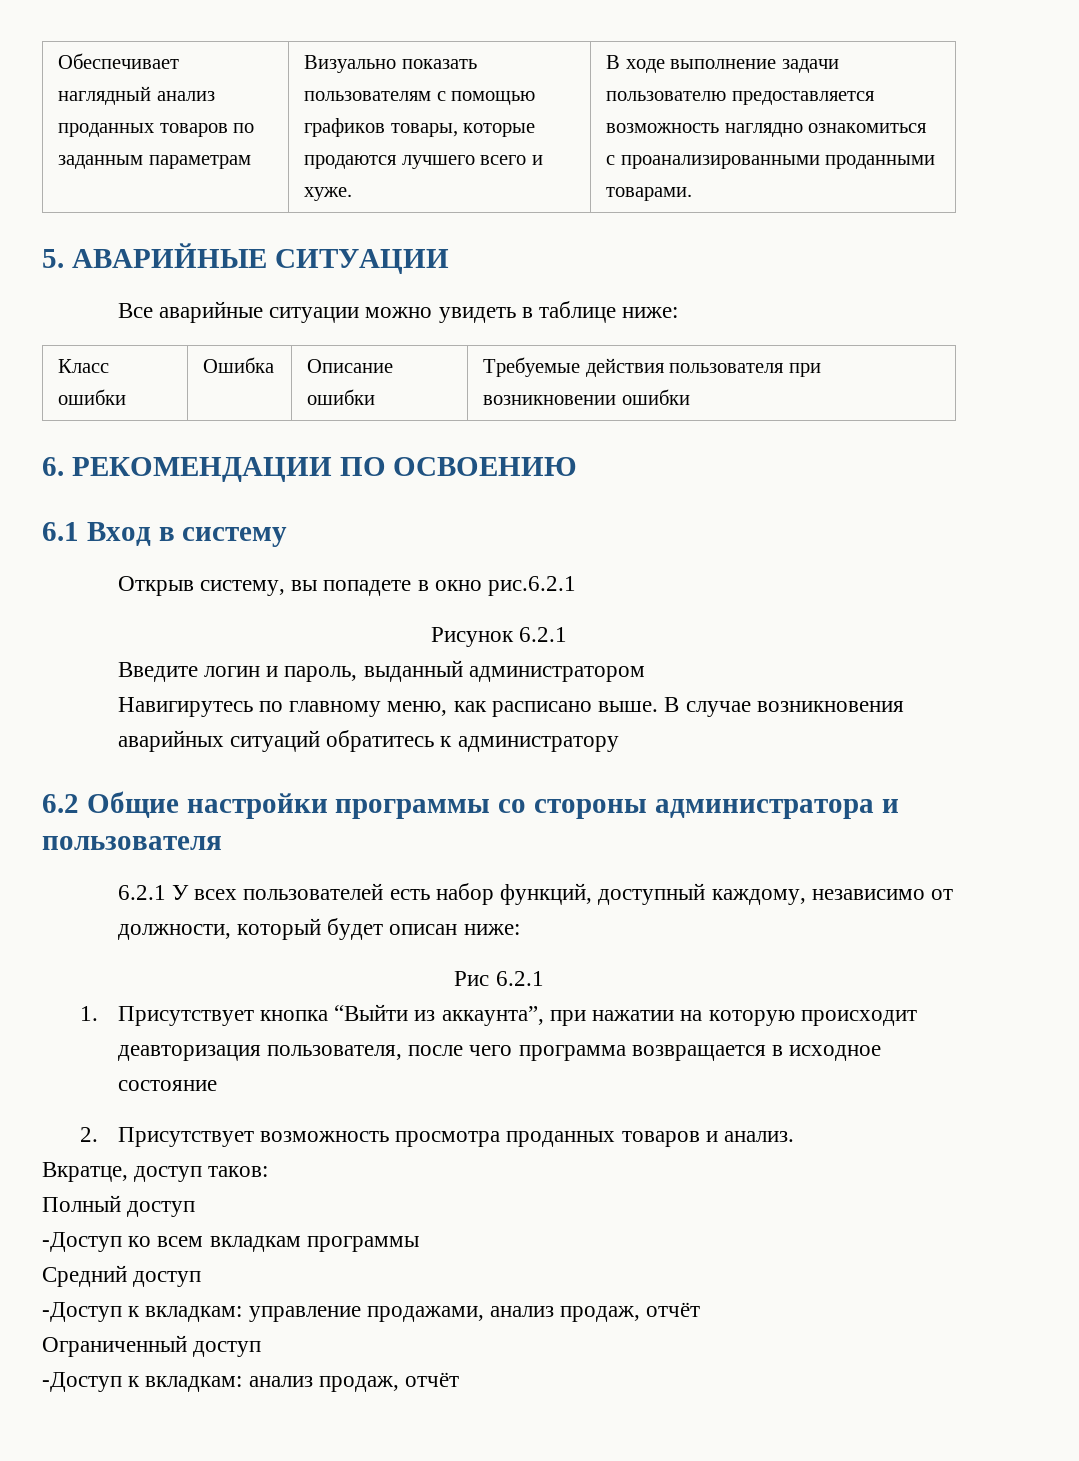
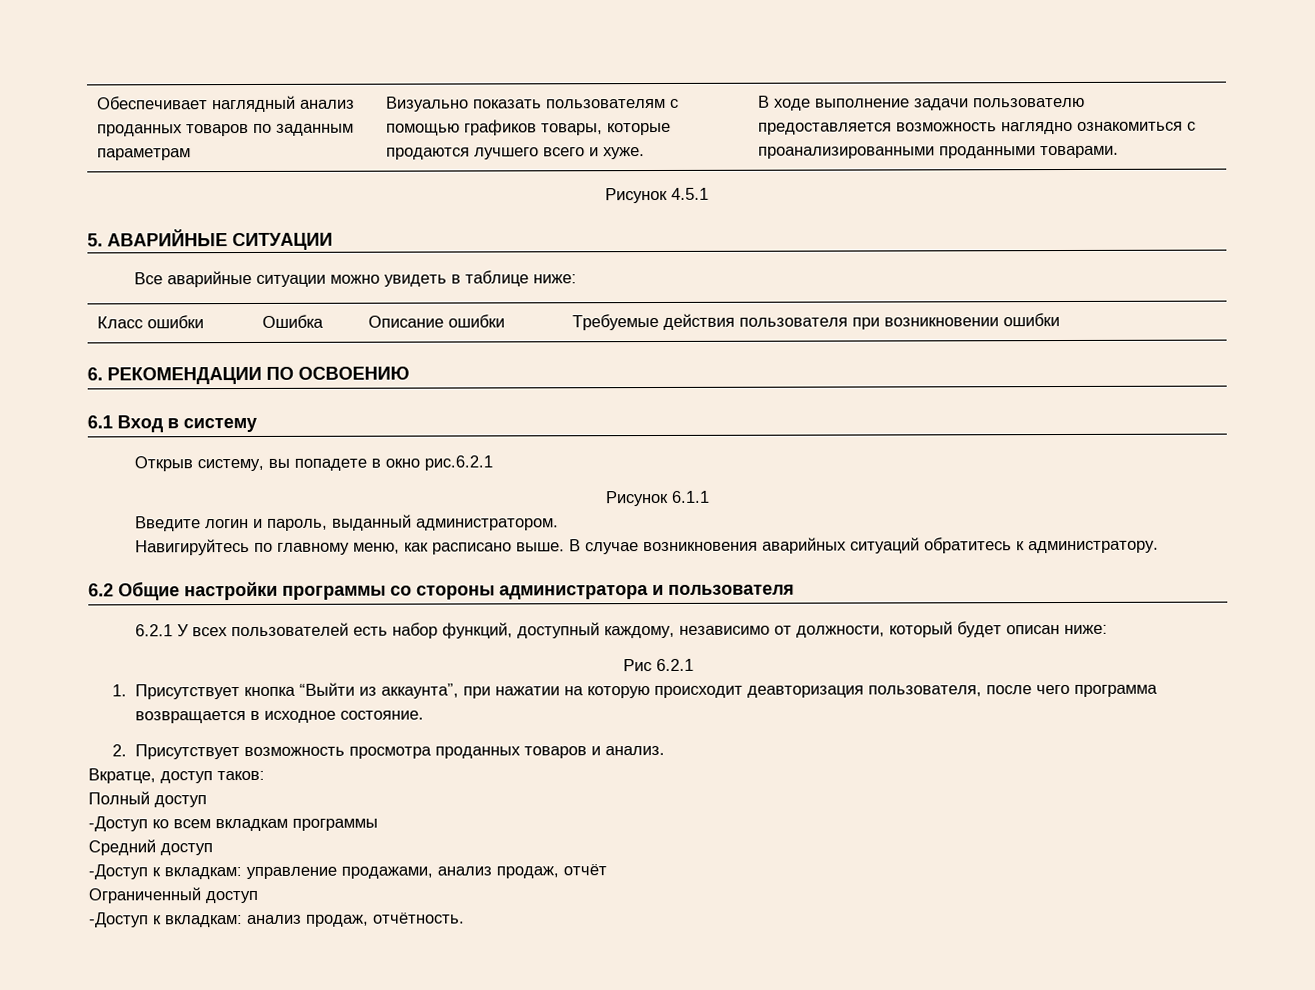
(693, 194) none -> [605,187,709,204] // Рисунок 4.5.1
[519,627,568,642] 6.2.1 -> [671,490,710,503] 6.1.1
[468,666,645,682] [117,697,253,717] администратором // Навигирутесь -> [416,518,560,531] [135,538,251,556] администратором. // Навигируйтесь
[457,736,619,752] администратору -> [1028,540,1160,554] администратору.
[117,1080,217,1091] состояние -> [340,710,425,720] состояние.
[405,1372,460,1387] отчёт -> [373,912,465,924] отчётность.

